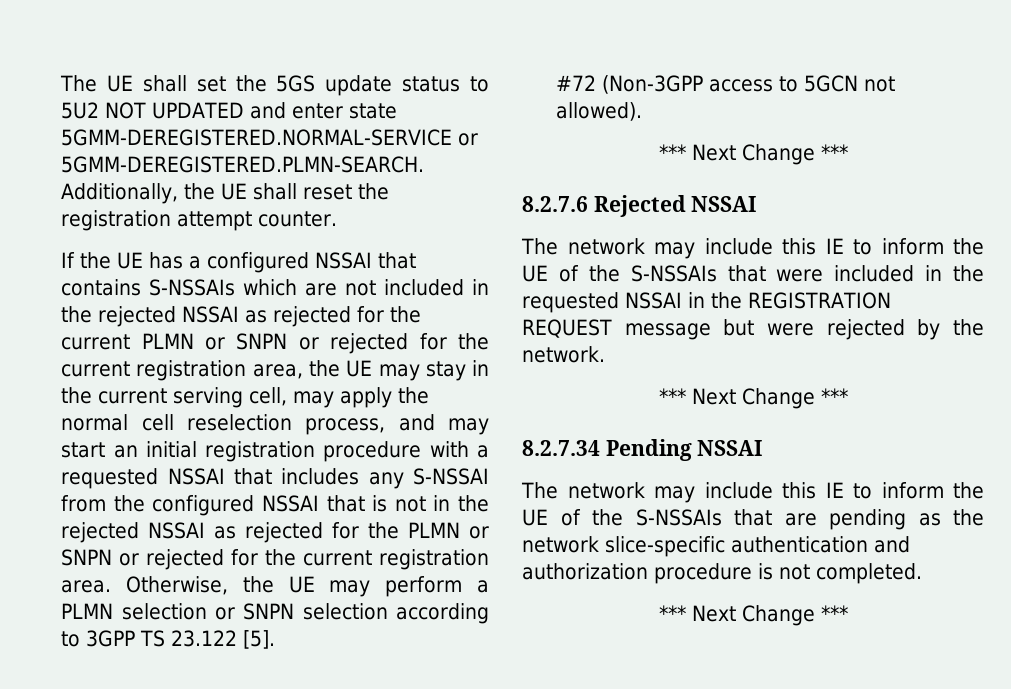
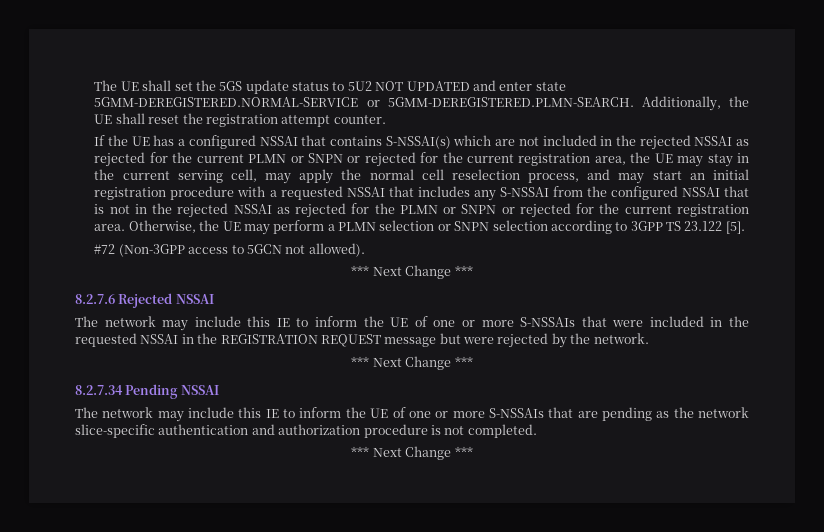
[149,279,236,296] S-NSSAIs -> [385,136,451,149] S-NSSAI(s)
[588,265,620,282] the -> [433,320,514,327] one or more
[592,509,623,526] the -> [408,411,485,418] one or more

